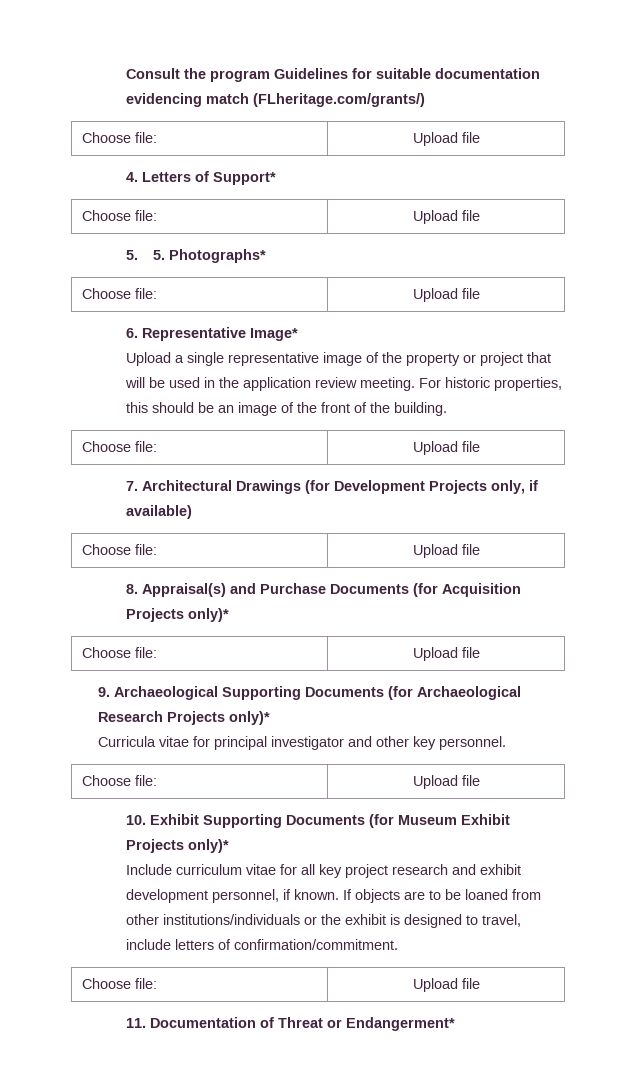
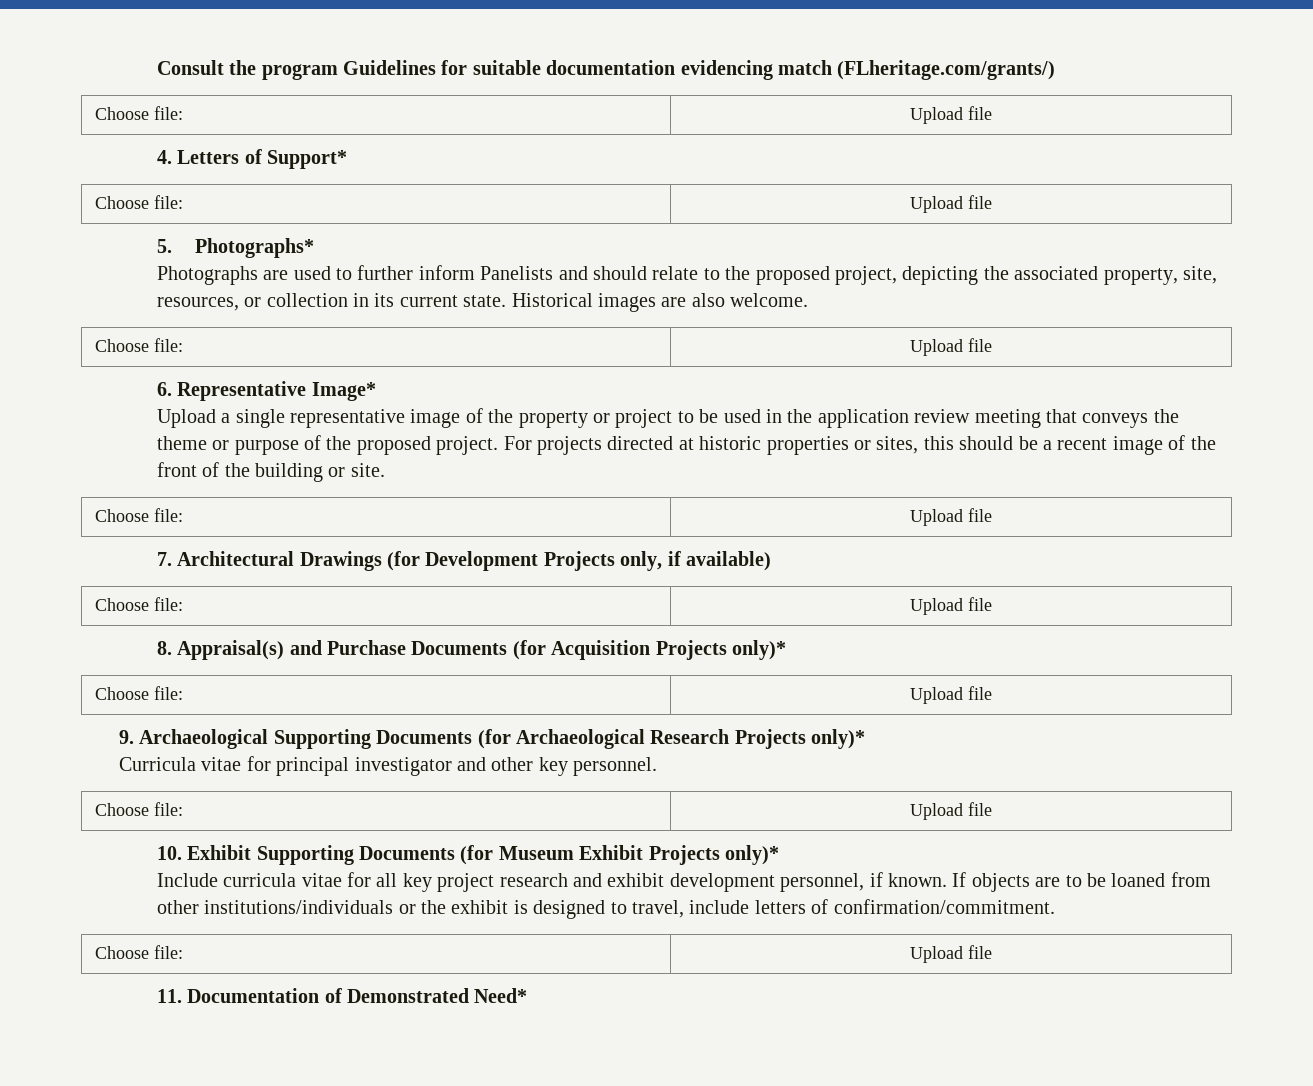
[153,250,166,260] 5. -> (172, 246) none
(267, 256) none -> [156,265,1218,285] [156,293,809,312] // Photographs are used to further inform Panelists and should relate to the proposed project, depicting the associated property, site, resources, or collection in its current state. Historical images are also welcome.
[526,352,551,363] [124,377,145,388] that will -> [677,411,694,423] to
[359,377,562,391] meeting. For historic properties, -> [974,409,1179,428] [156,435,919,455] meeting that conveys the theme or purpose of the proposed project. For projects directed at historic properties or sites,
[217,405,234,413] an -> [1043,438,1108,450] a recent
[393,402,447,416] building. -> [255,463,385,482] building or site.
[175,864,242,875] curriculum -> [223,873,297,887] curricula
[277,1017,455,1031] Threat or Endangerment* -> [347,988,528,1003] Demonstrated Need*

